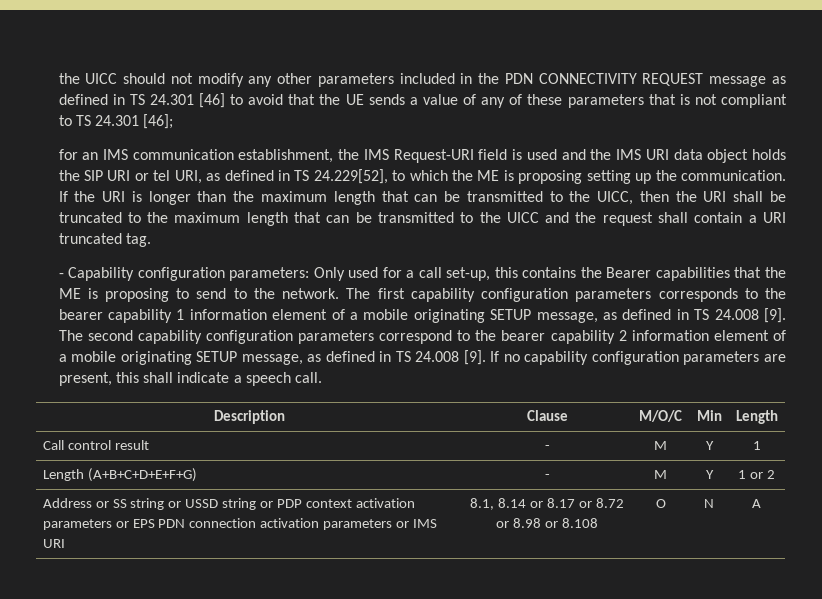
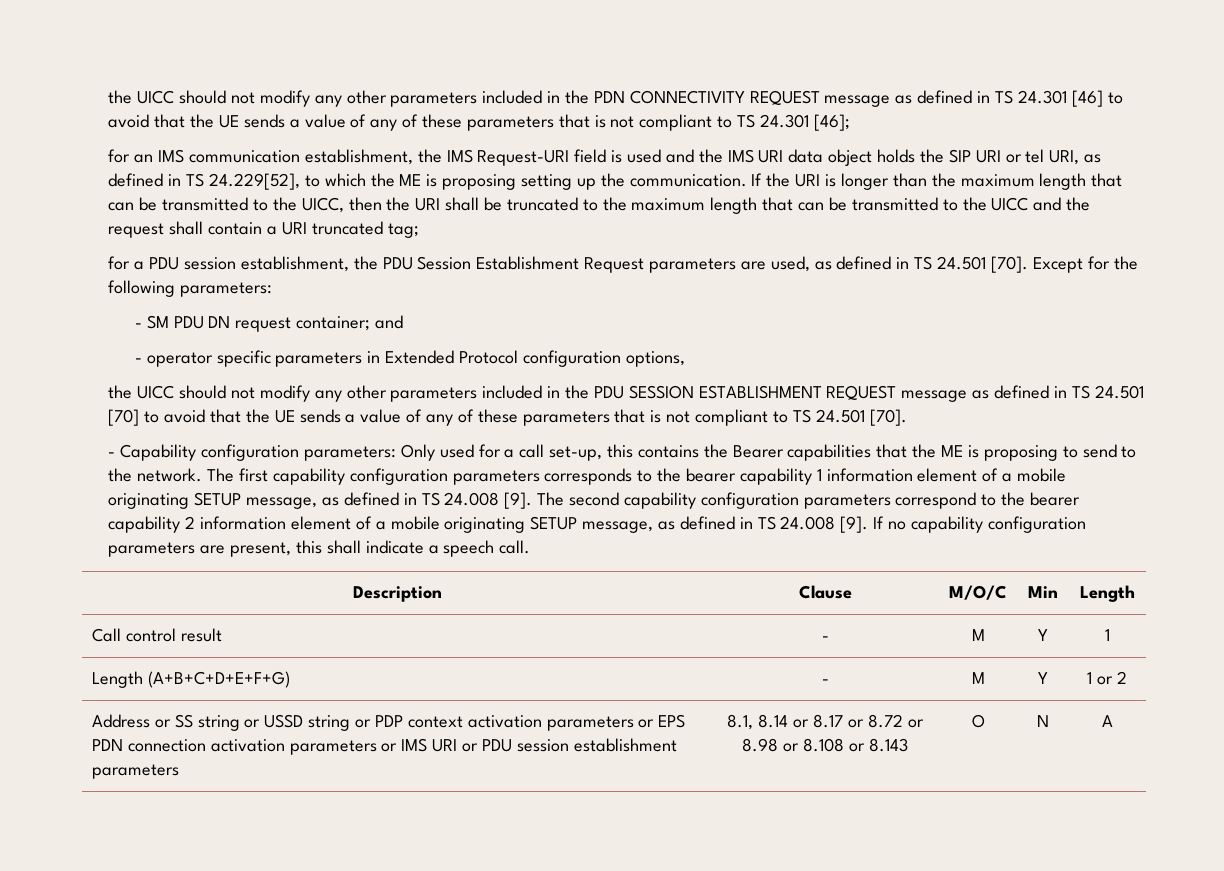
[125,233,151,247] tag. -> [387,223,419,238] [108,256,1138,273] [108,280,273,297] [134,315,404,332] [134,350,685,367] [108,385,1144,402] [108,409,907,426] tag; // for a PDU session establishment, the PDU Session Establishment Request parameters are used, as defined in TS 24.501 [70]. Except for the following parameters: // - SM PDU DN request container; and // - operator specific parameters in Extended Protocol configuration options, // the UICC should not modify any other parameters included in the PDU SESSION ESTABLISHMENT REQUEST message as defined in TS 24.501 [70] to avoid that the UE sends a value of any of these parameters that is not compliant to TS 24.501 [70].
(65, 543) none -> [462,738,677,752] [92,764,180,779] or PDU session establishment parameters
(598, 523) none -> [848,738,908,752] or 8.143

